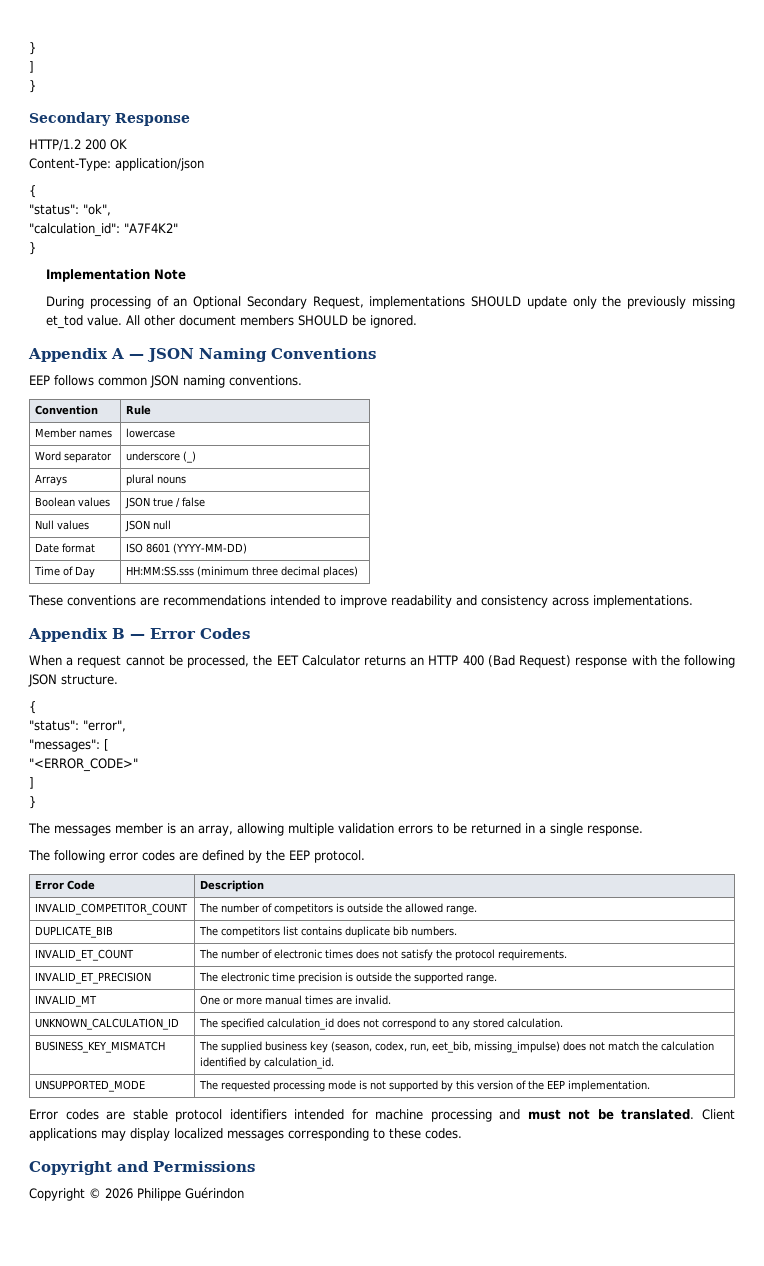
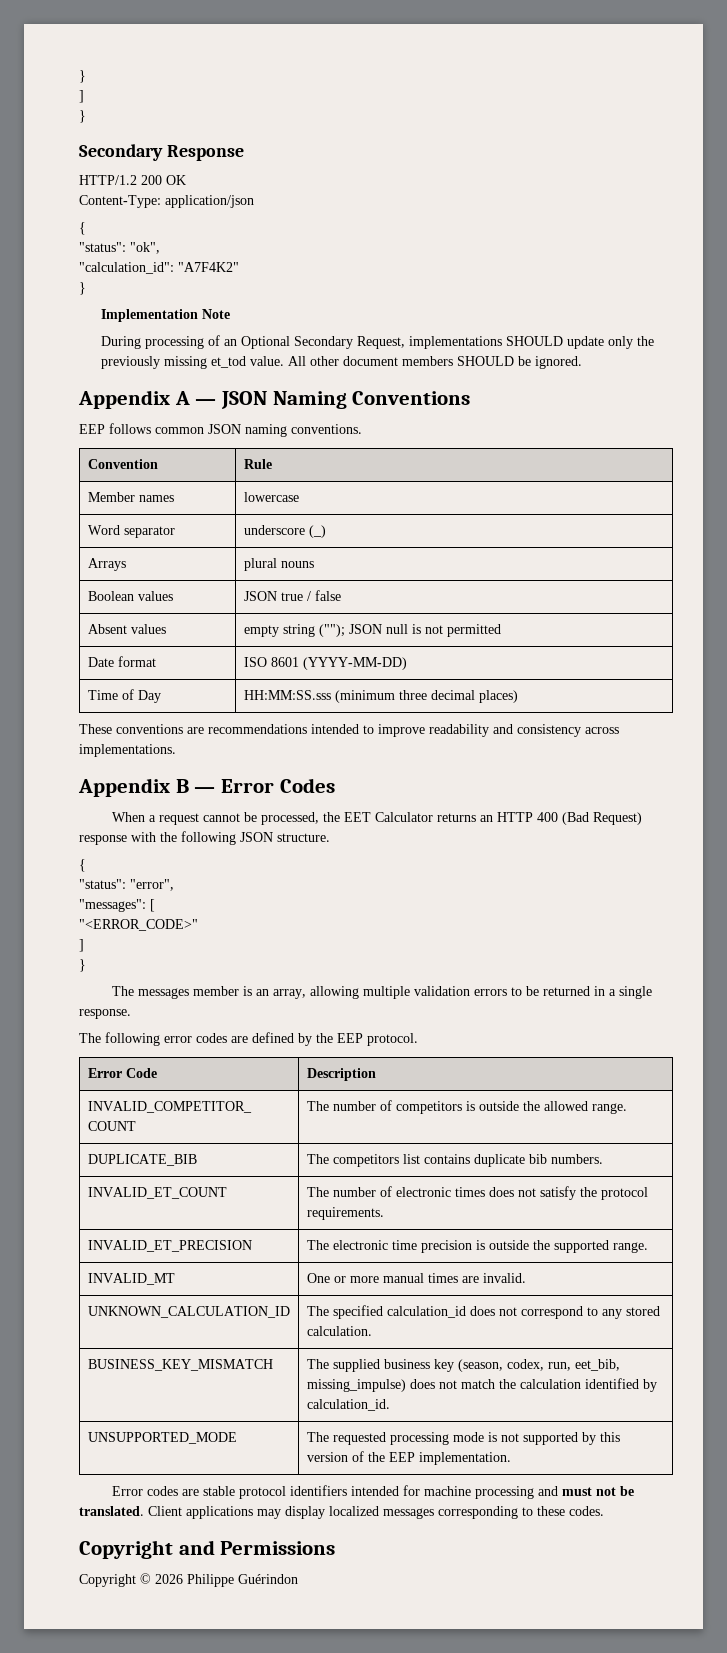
[35,520,90,530] Null values | -> [87,624,166,634] [243,624,345,637] Absent values | empty string ("");
(172, 525) none -> [411,624,501,637] is not permitted

